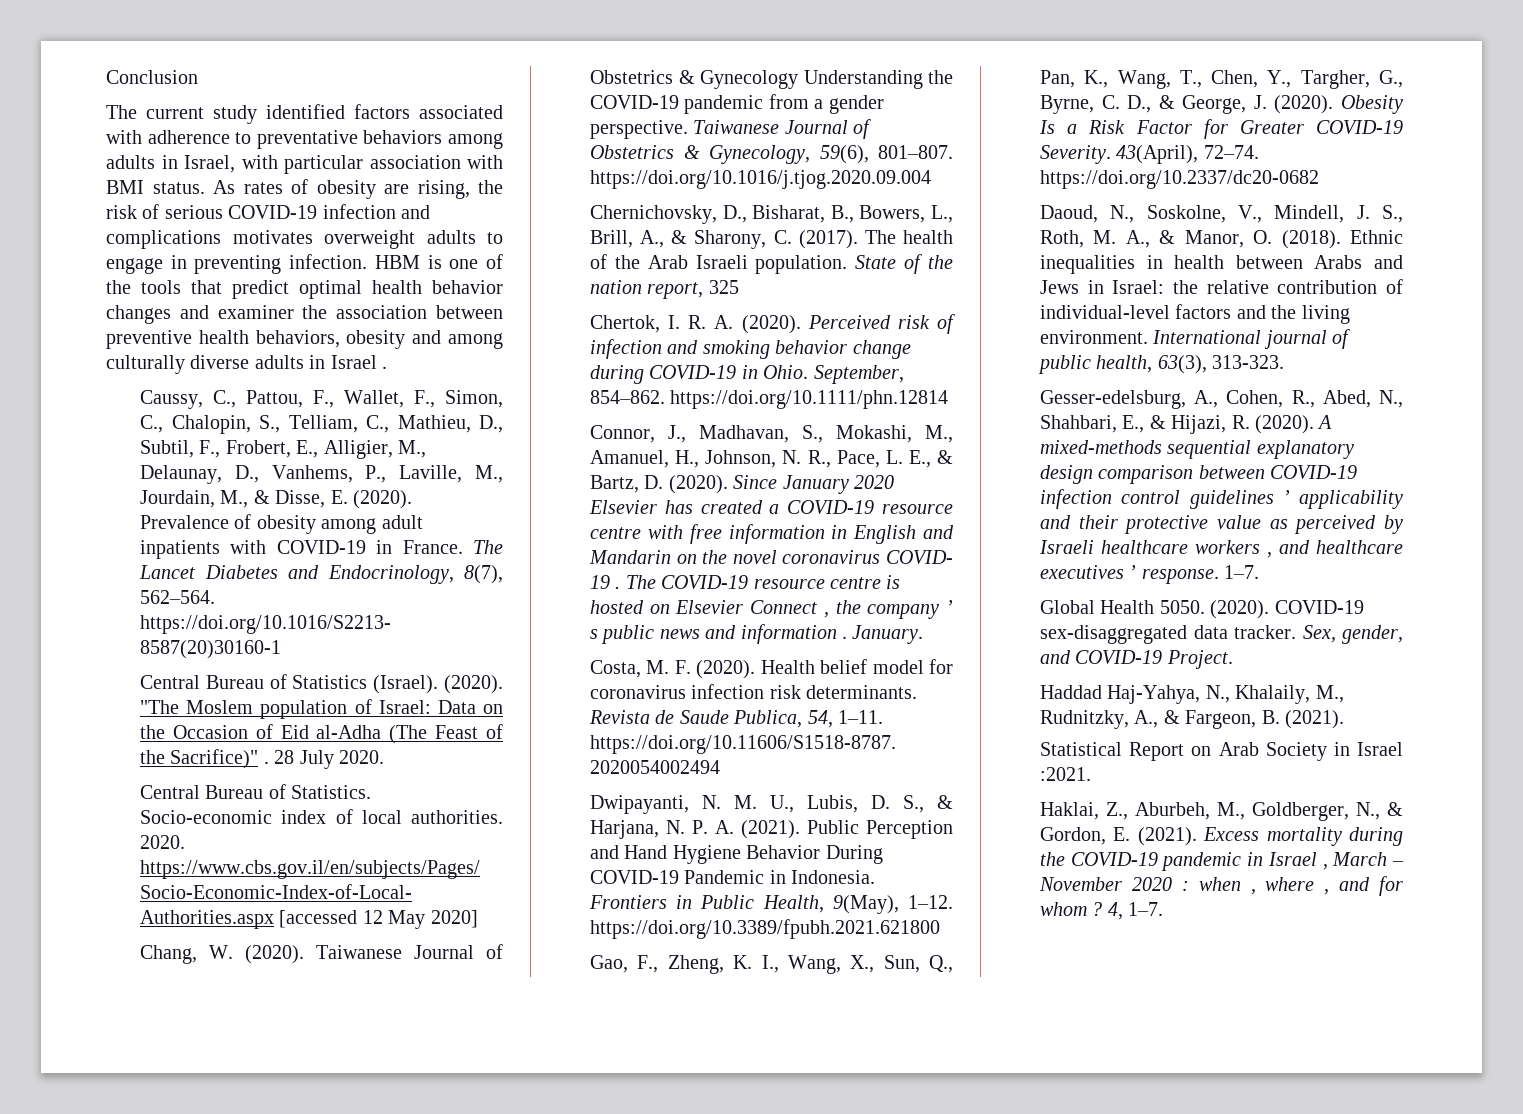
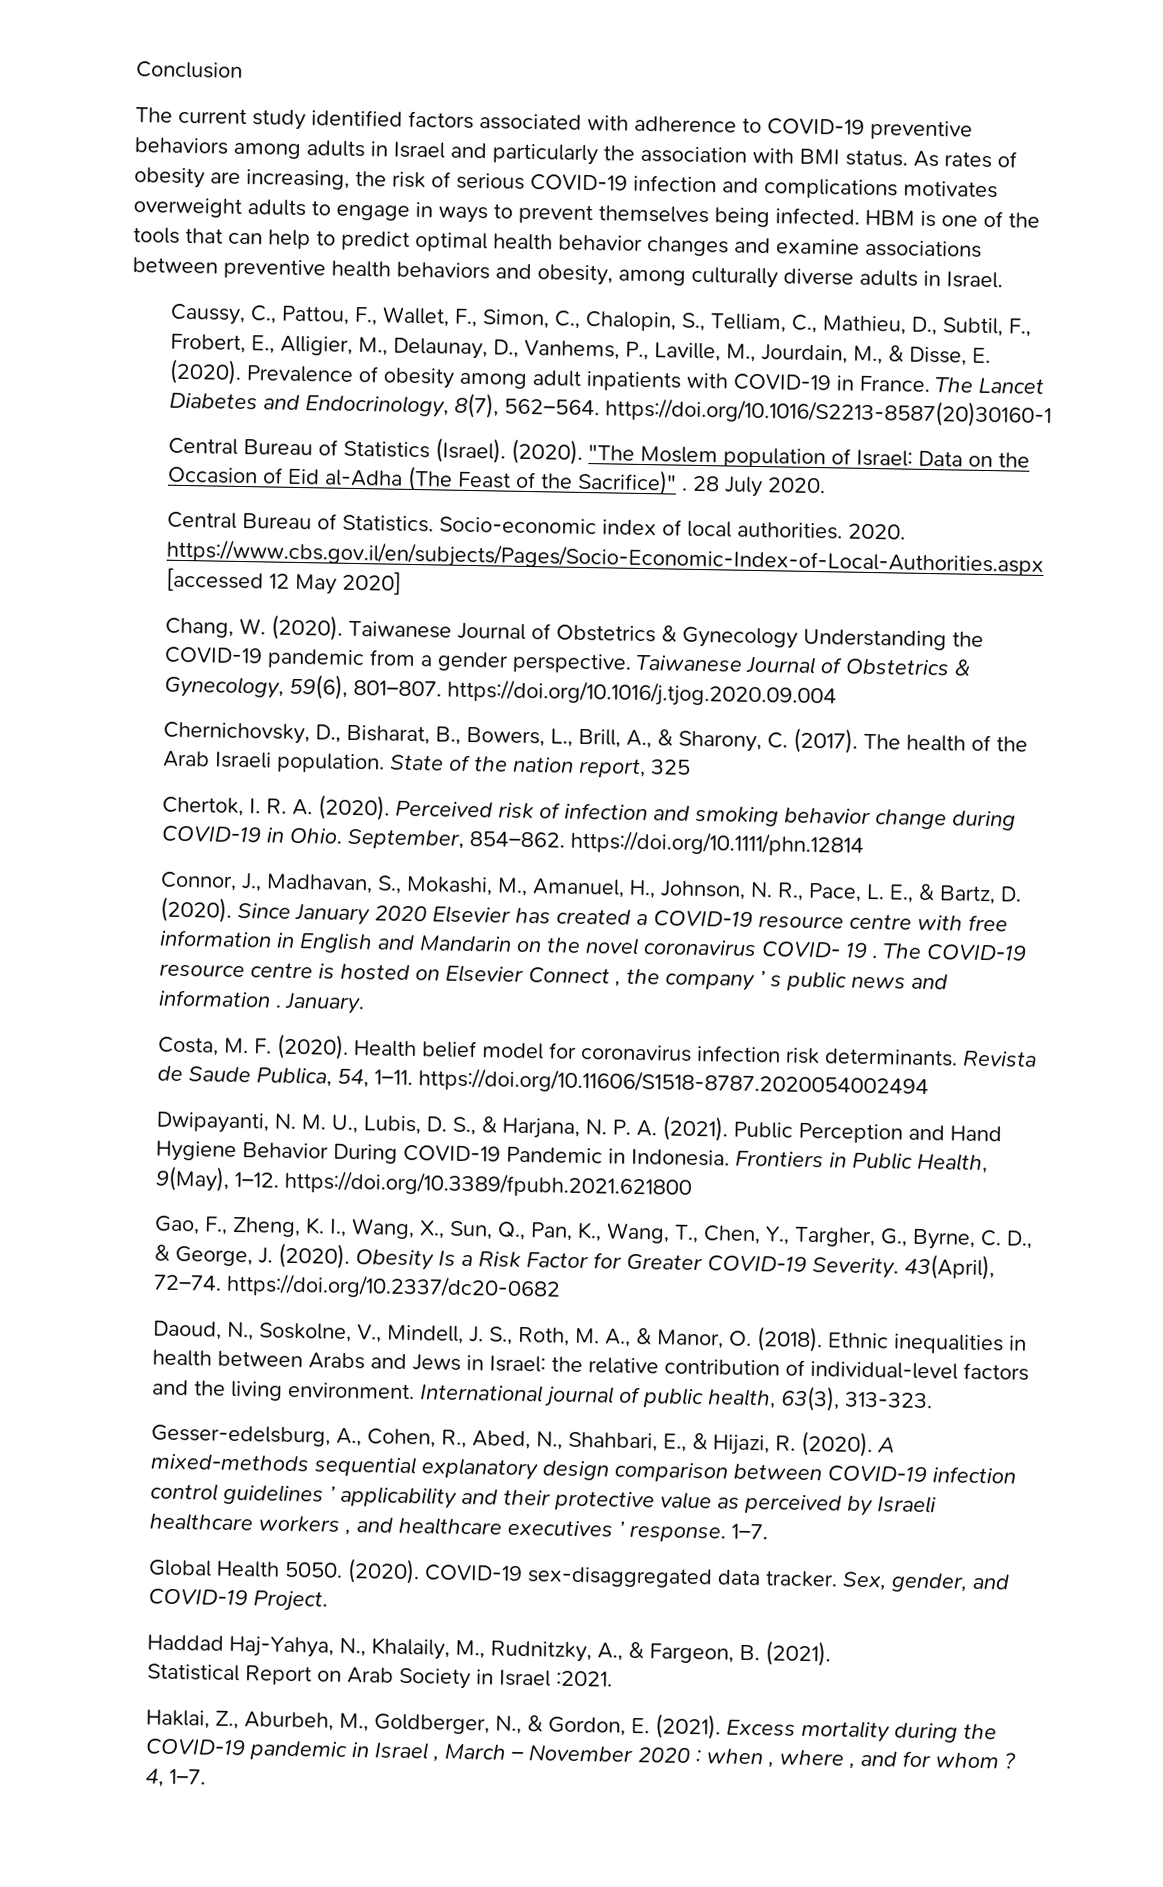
[256,130,358,149] preventative -> [767,118,973,141] COVID-19 preventive
[184,155,363,174] Israel, with particular -> [393,141,635,166] Israel and particularly the
[417,180,470,199] rising, -> [246,169,350,190] increasing,
[194,254,368,274] preventing infection. -> [438,203,860,228] ways to prevent themselves being infected.
(222, 287) none -> [228,229,336,250] can help to
[217,305,504,319] [106,330,442,349] examiner the association between preventive health behaviors, obesity and -> [776,238,982,258] [132,257,613,286] examine associations between preventive health behaviors and obesity,
[330,355,387,369] Israel . -> [946,271,1003,289] Israel.

